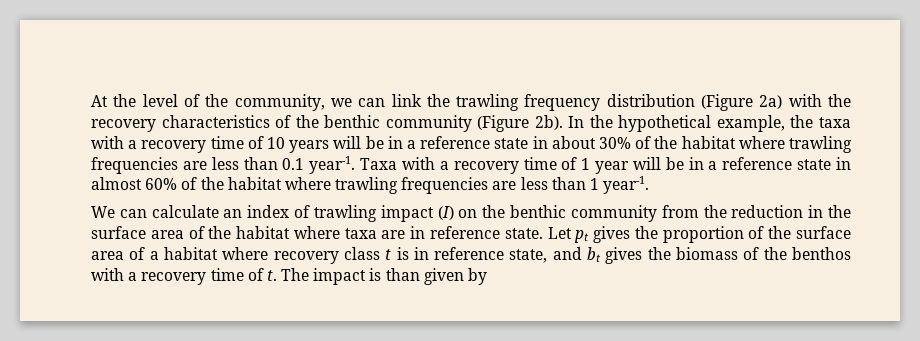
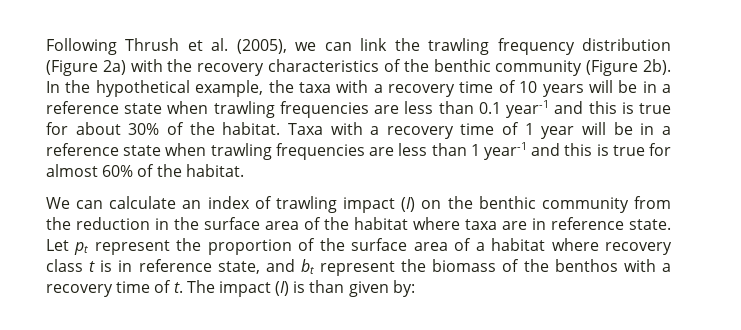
[91,94,325,111] At the level of the community, -> [46,38,287,55] Following Thrush et al. (2005),
[532,136,785,149] in about 30% of the habitat where -> [167,101,209,114] when
[309,156,356,174] year-1. -> [506,100,672,118] [46,122,281,135] year-1 and this is true for about 30% of the habitat.
[836,157,852,170] [91,177,331,190] in almost 60% of the habitat where -> [165,143,207,156] when
[603,176,650,194] year-1. -> [483,142,671,160] [46,164,244,177] year-1 and this is true for almost 60% of the habitat.
[593,226,631,243] gives -> [94,240,170,255] represent
[605,247,643,264] gives -> [320,261,396,276] represent
(367, 276) none -> [275,281,290,296] (I)
[468,268,488,285] by -> [392,280,415,297] by:

